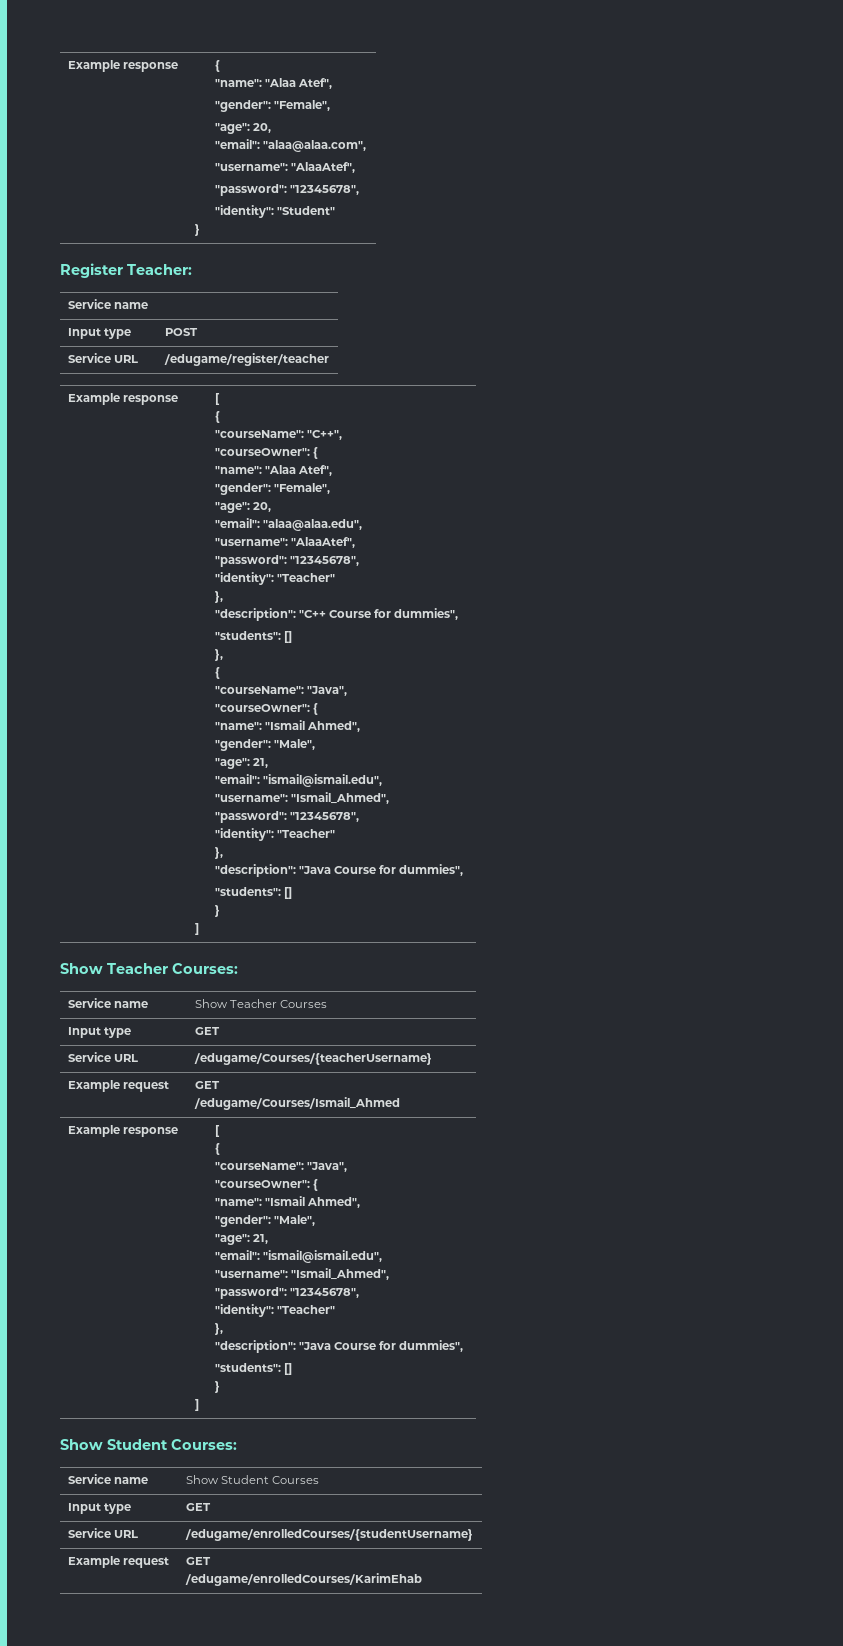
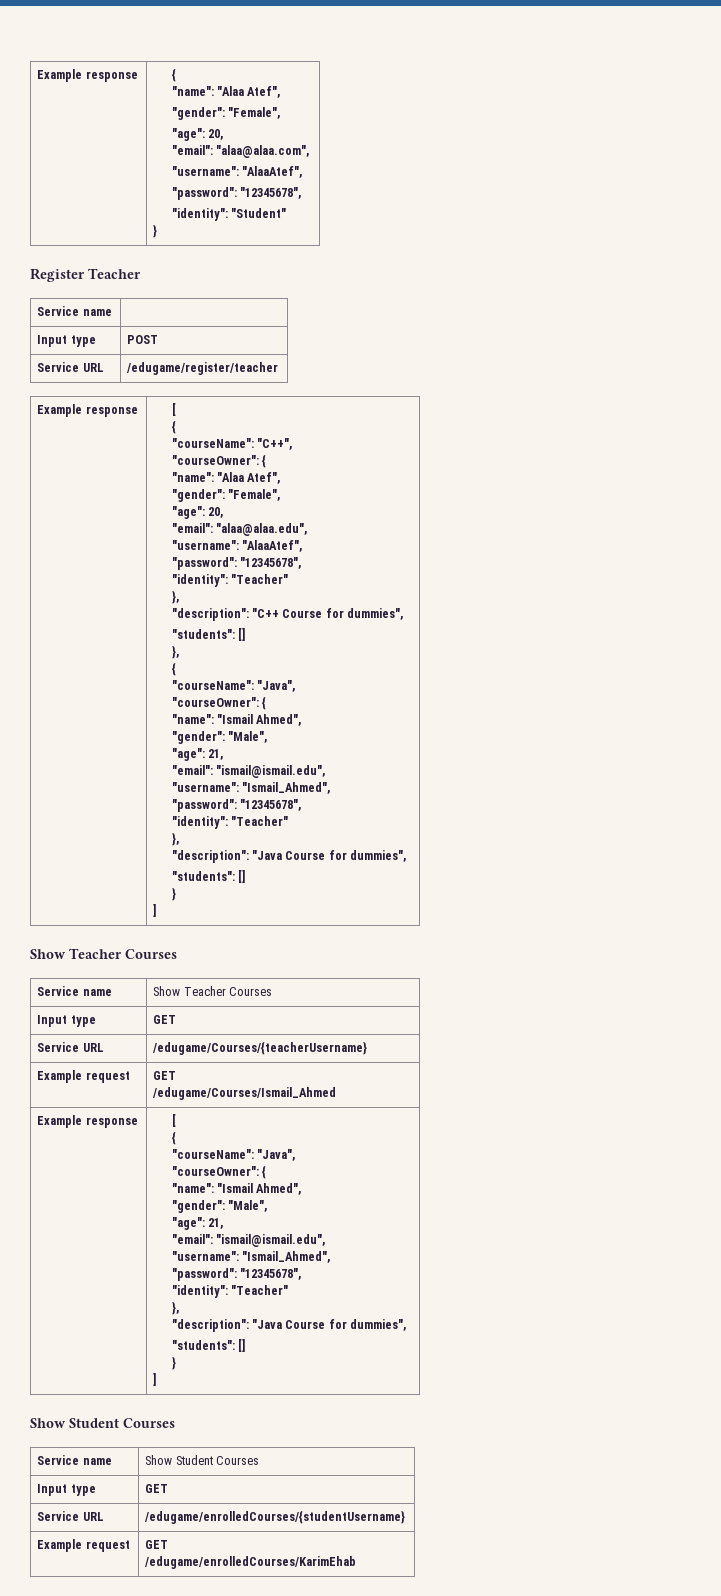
[127,264,192,275] Teacher: -> [88,268,141,279] Teacher
[172,963,238,974] Courses: -> [125,949,177,959] Courses
[171,1439,237,1450] Courses: -> [123,1418,175,1428] Courses

